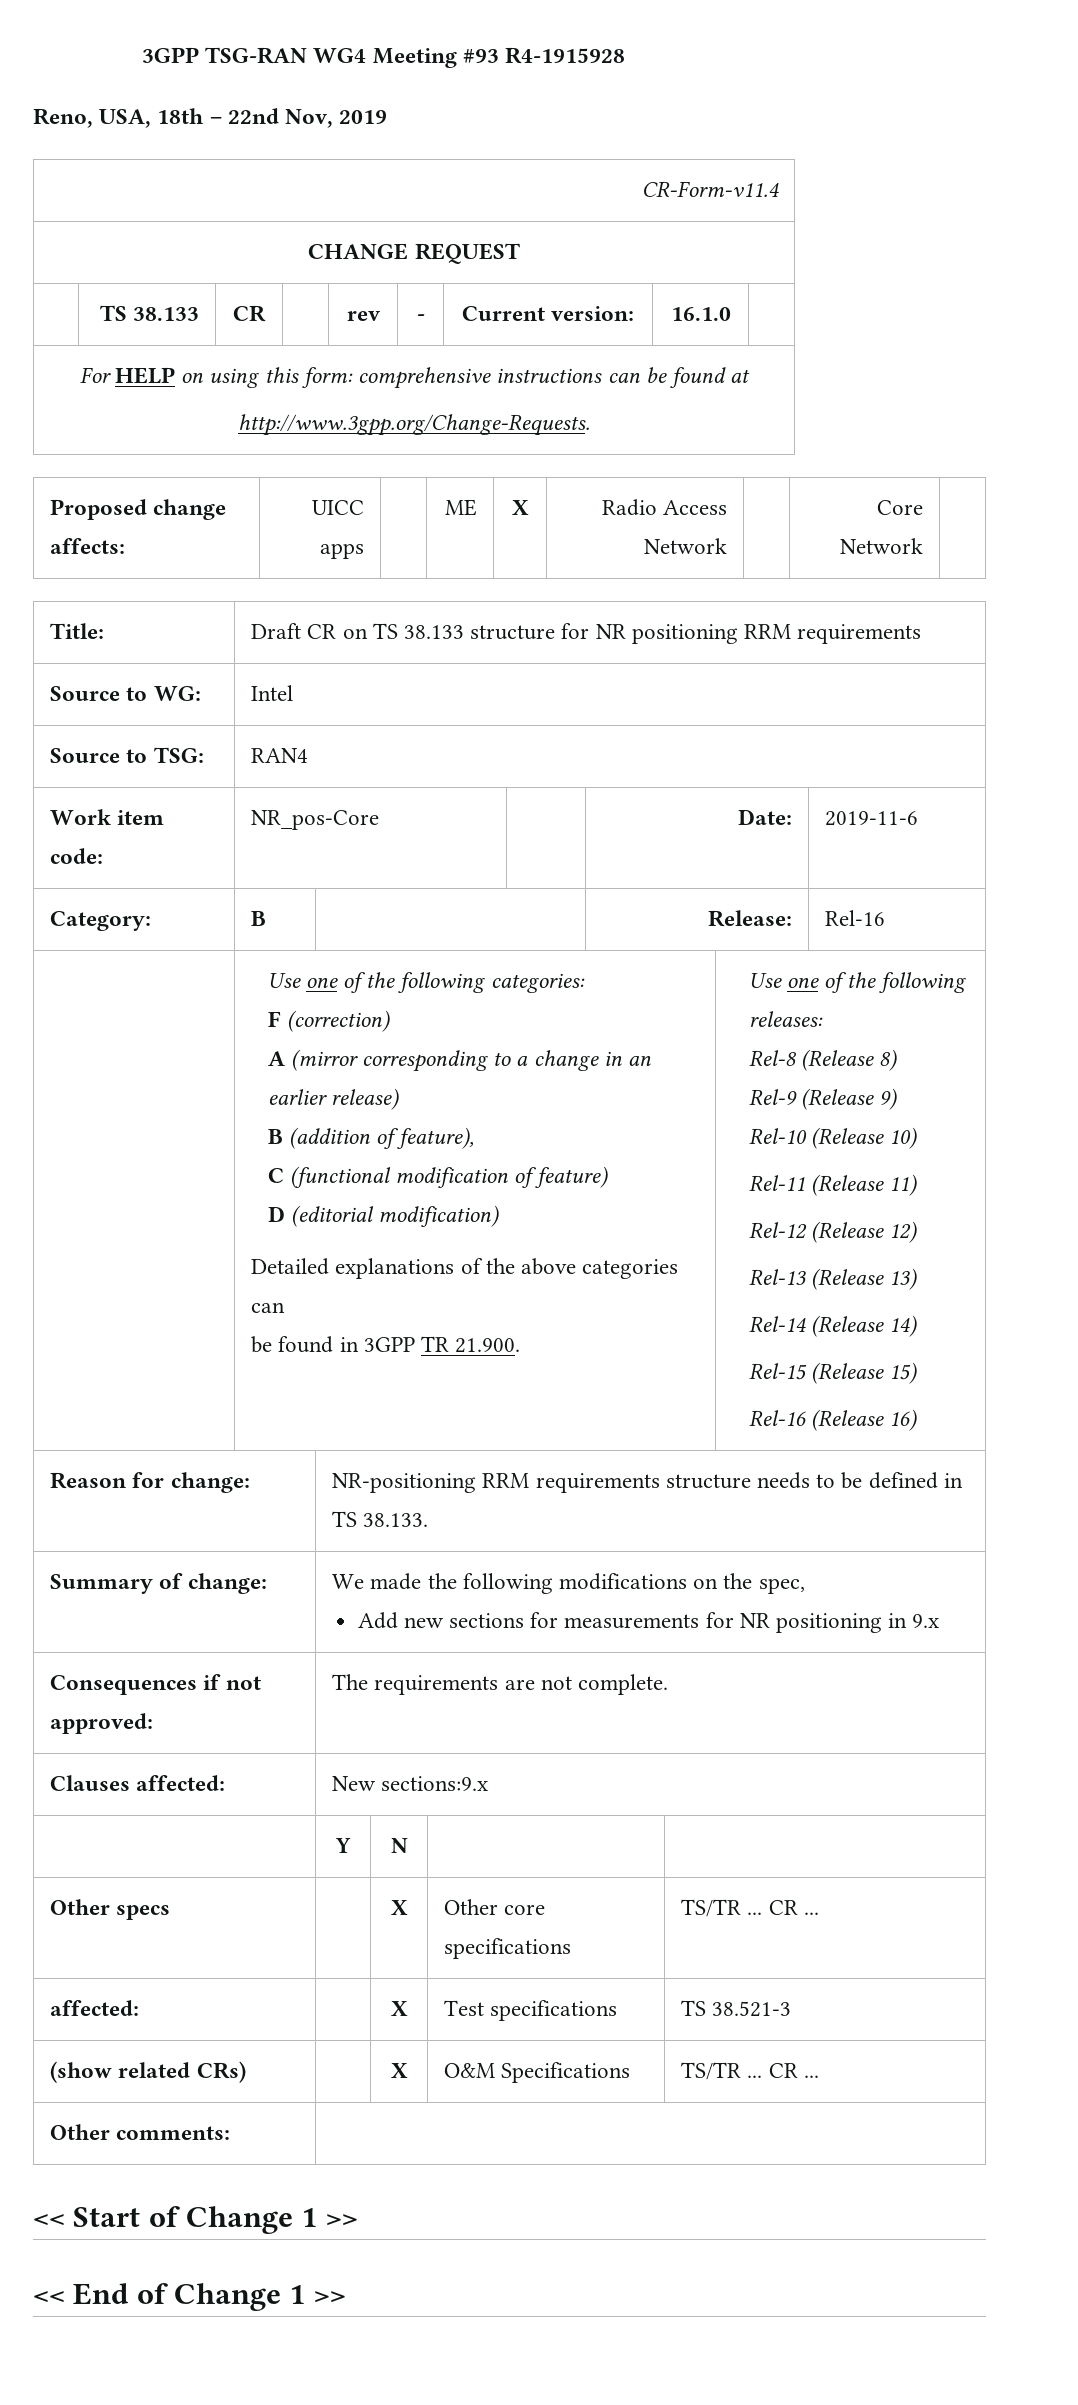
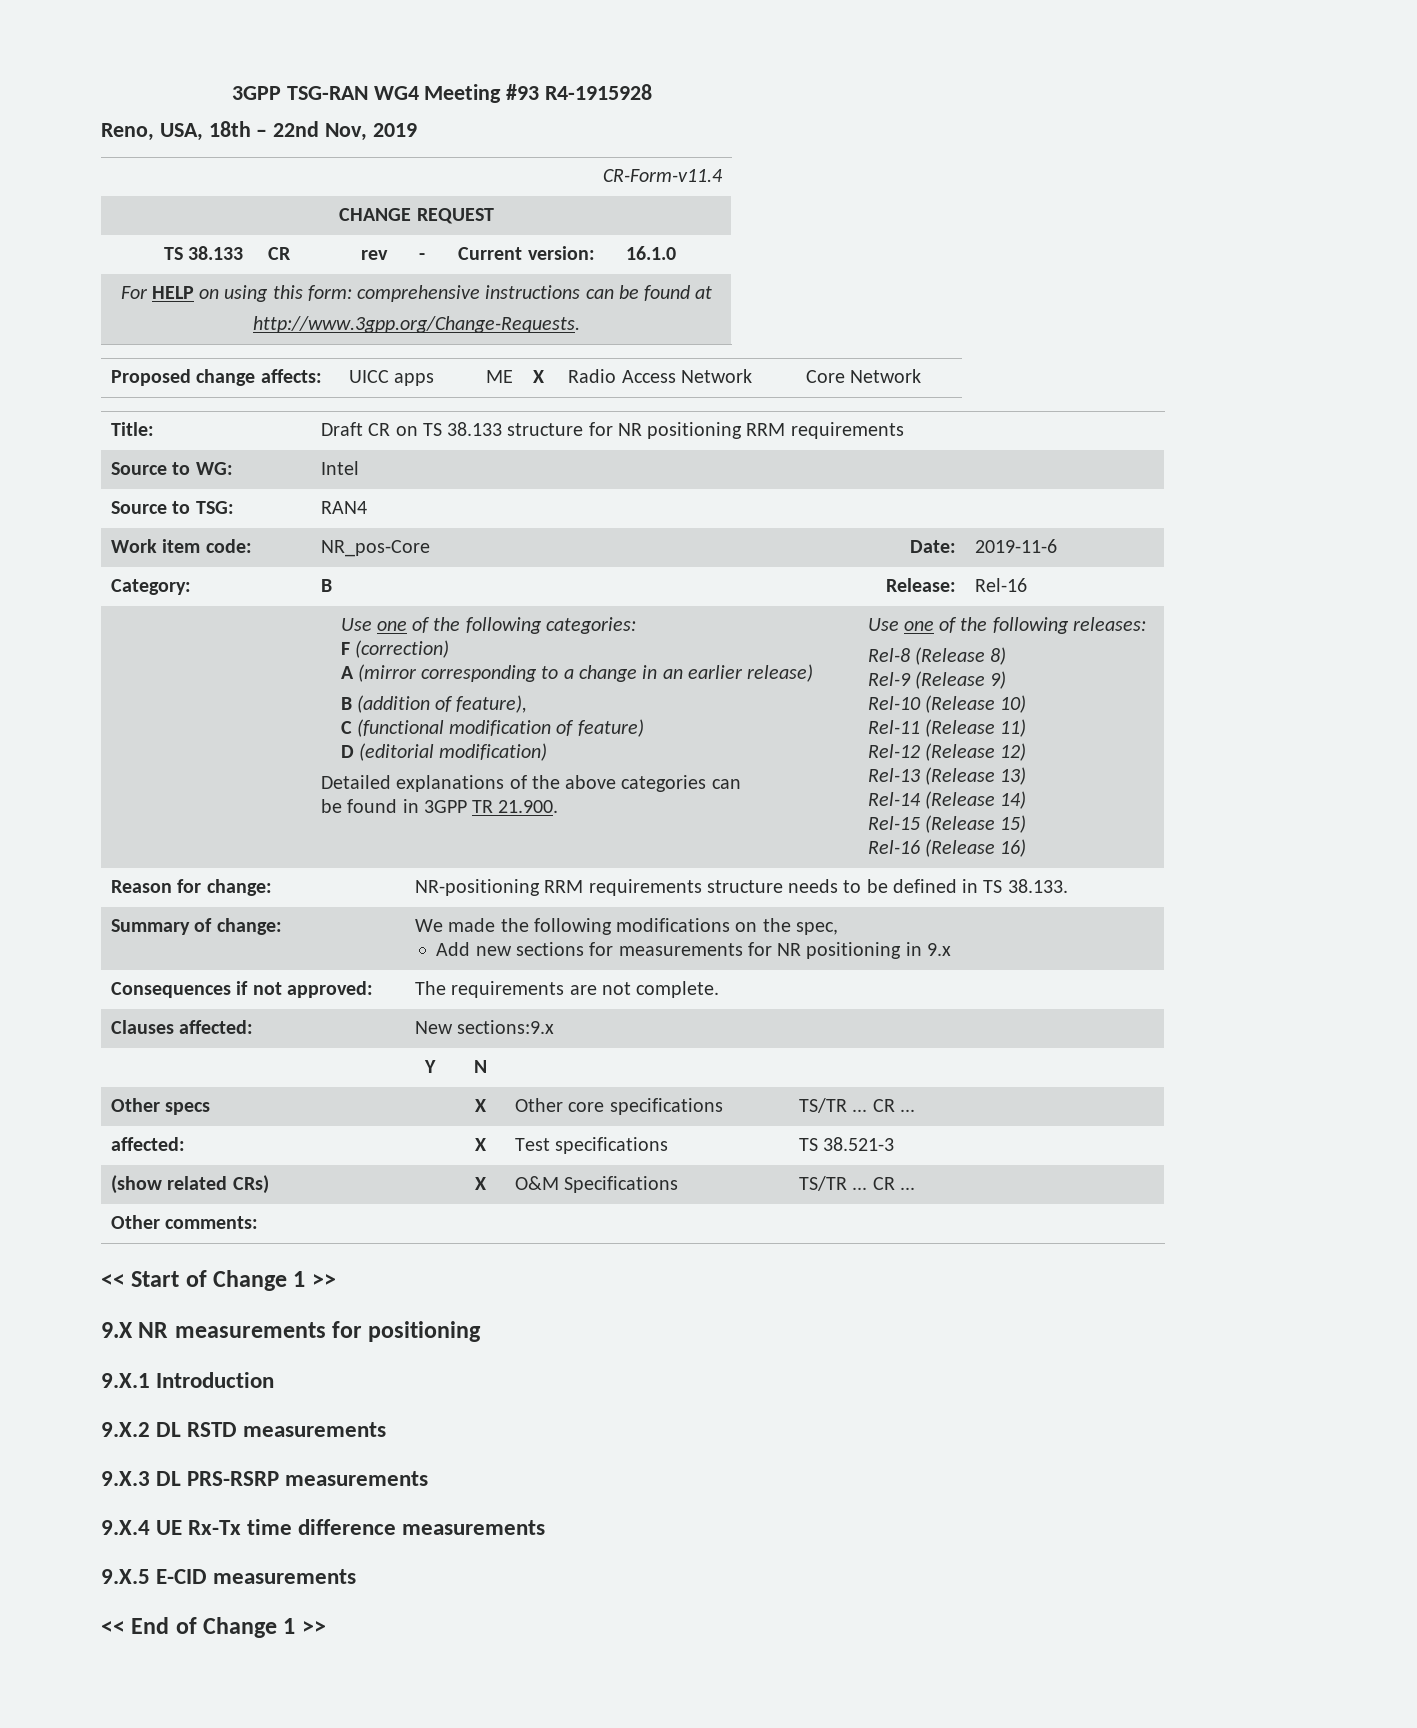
(358, 2220) none -> [101,1321,482,1342] [101,1372,275,1388] [101,1422,387,1437] [101,1471,429,1486] [101,1519,546,1535] [101,1569,357,1584] // 9.X NR measurements for positioning // 9.X.1 Introduction // 9.X.2 DL RSTD measurements // 9.X.3 DL PRS-RSRP measurements // 9.X.4 UE Rx-Tx time difference measurements // 9.X.5 E-CID measurements

